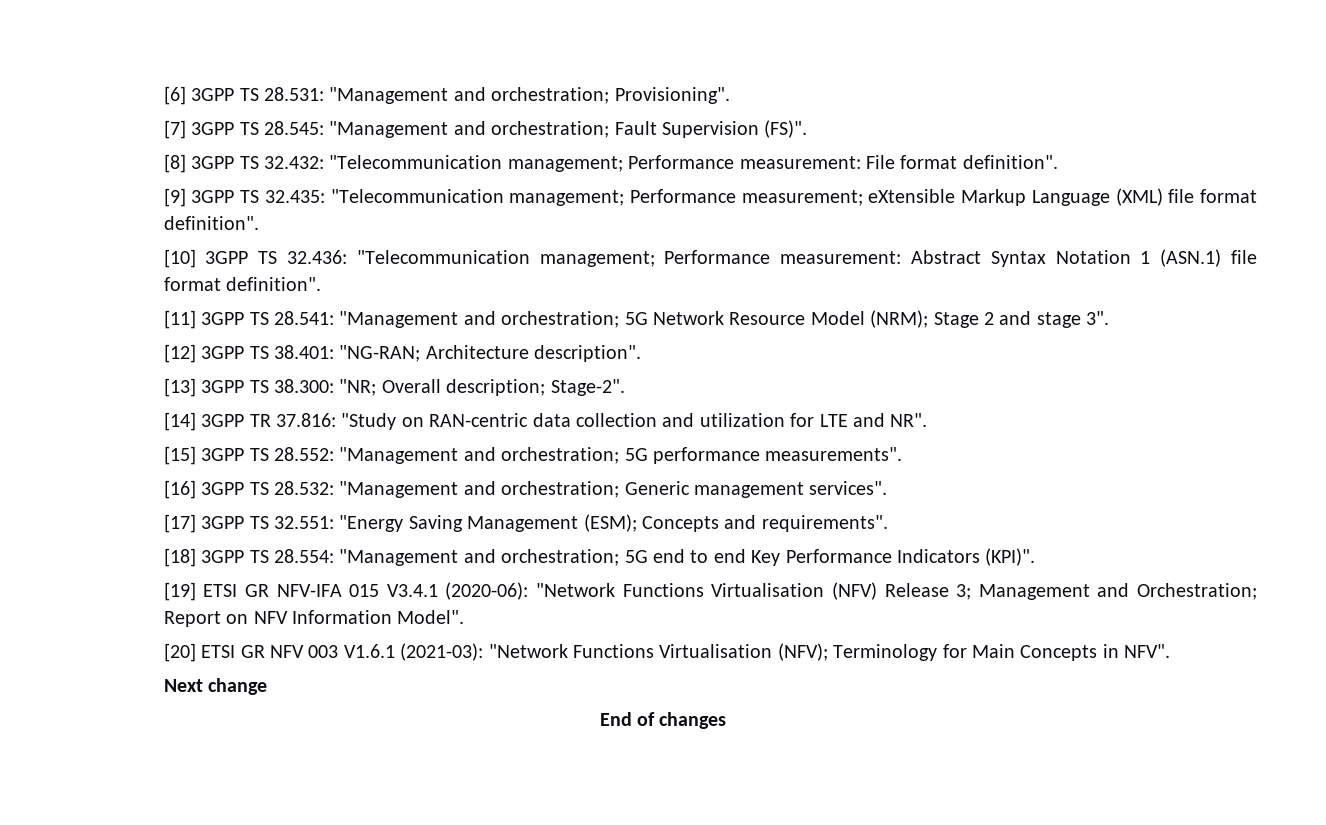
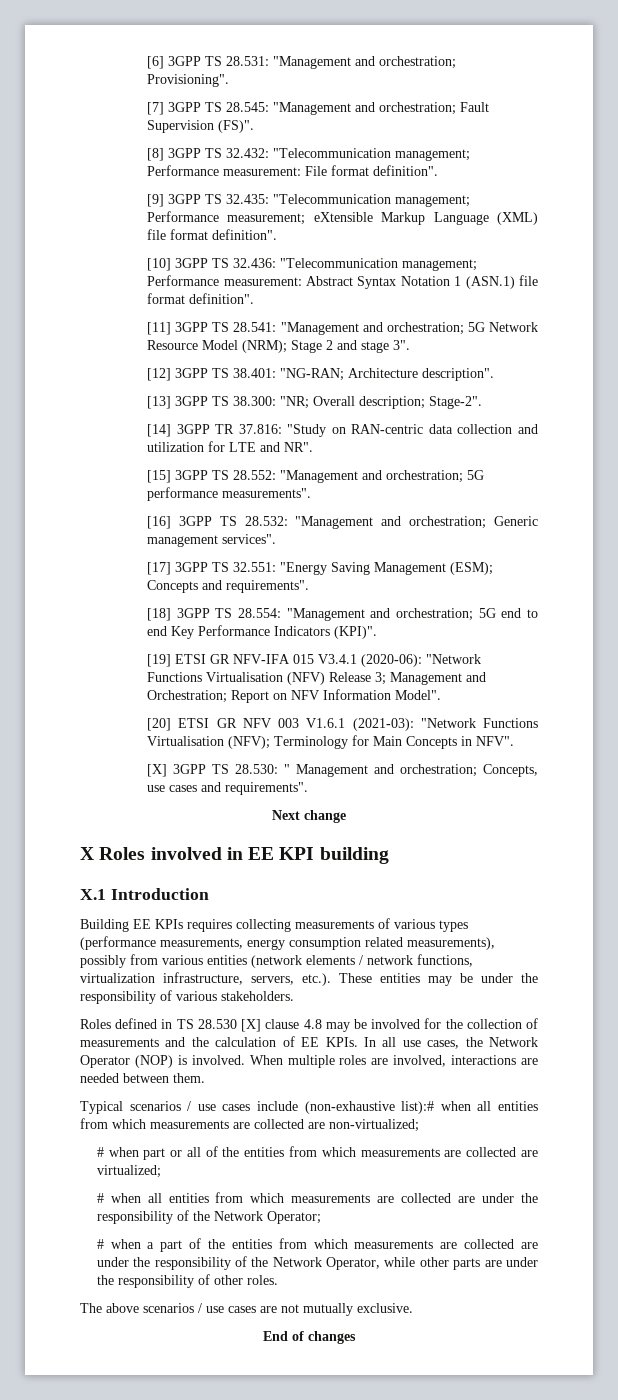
[163,678,268,695] Next change -> [147,764,538,777] [147,782,309,795] [272,810,346,823] [80,847,389,864] [80,888,209,900] [80,918,468,932] [80,936,495,950] [80,954,473,968] [80,972,538,986] [80,990,294,1004] [80,1018,538,1032] [80,1036,539,1049] [80,1055,538,1068] [80,1073,205,1083] [80,1101,538,1114] [80,1118,419,1132] [96,1146,538,1160] [96,1165,161,1178] [96,1192,538,1203] [96,1210,321,1224] [96,1238,538,1252] [96,1256,538,1270] [96,1274,278,1288] [80,1303,413,1316] [X] 3GPP TS 28.530: " Management and orchestration; Concepts, use cases and requirements". // Next change // X Roles involved in EE KPI building // X.1 Introduction // Building EE KPIs requires collecting measurements of various types (performance measurements, energy consumption related measurements), possibly from various entities (network elements / network functions, virtualization infrastructure, servers, etc.). These entities may be under the responsibility of various stakeholders. // Roles defined in TS 28.530 [X] clause 4.8 may be involved for the collection of measurements and the calculation of EE KPIs. In all use cases, the Network Operator (NOP) is involved. When multiple roles are involved, interactions are needed between them. // Typical scenarios / use cases include (non-exhaustive list):# when all entities from which measurements are collected are non-virtualized; // # when part or all of the entities from which measurements are collected are virtualized; // # when all entities from which measurements are collected are under the responsibility of the Network Operator; // # when a part of the entities from which measurements are collected are under the responsibility of the Network Operator, while other parts are under the responsibility of other roles. // The above scenarios / use cases are not mutually exclusive.

